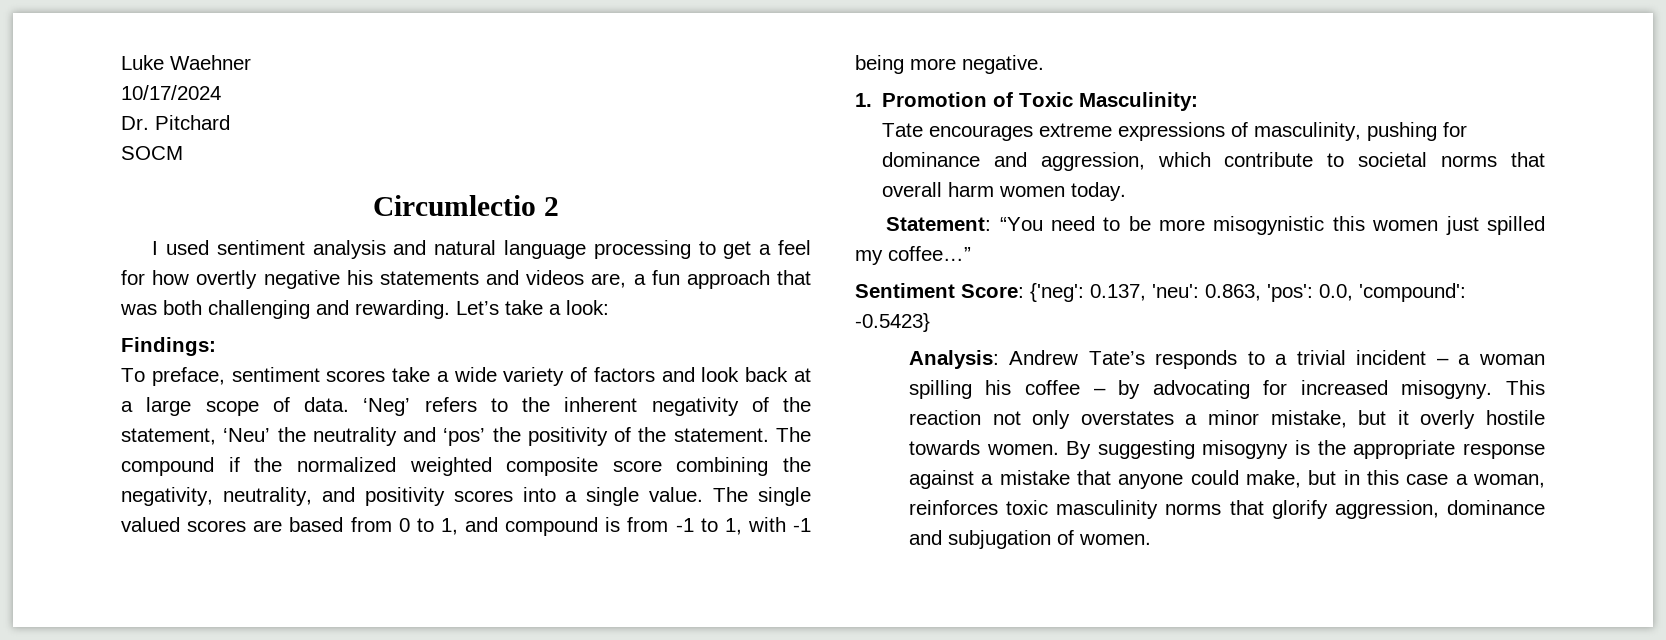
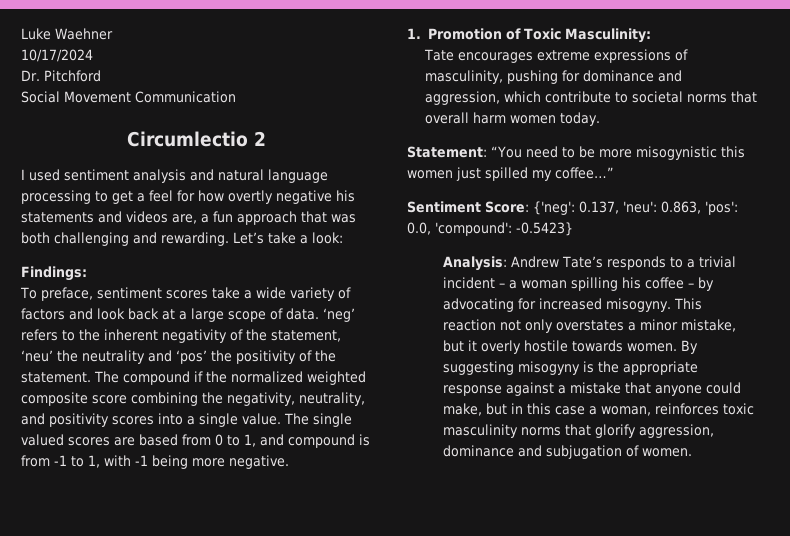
[155,115,230,130] [121,146,183,160] Pitchard // SOCM -> [43,70,101,82] [21,91,236,103] Pitchford // Social Movement Communication
[363,398,411,416] ‘Neg’ -> [323,308,355,322] ‘neg’
[223,428,271,442] ‘Neu’ -> [21,350,53,362] ‘neu’

